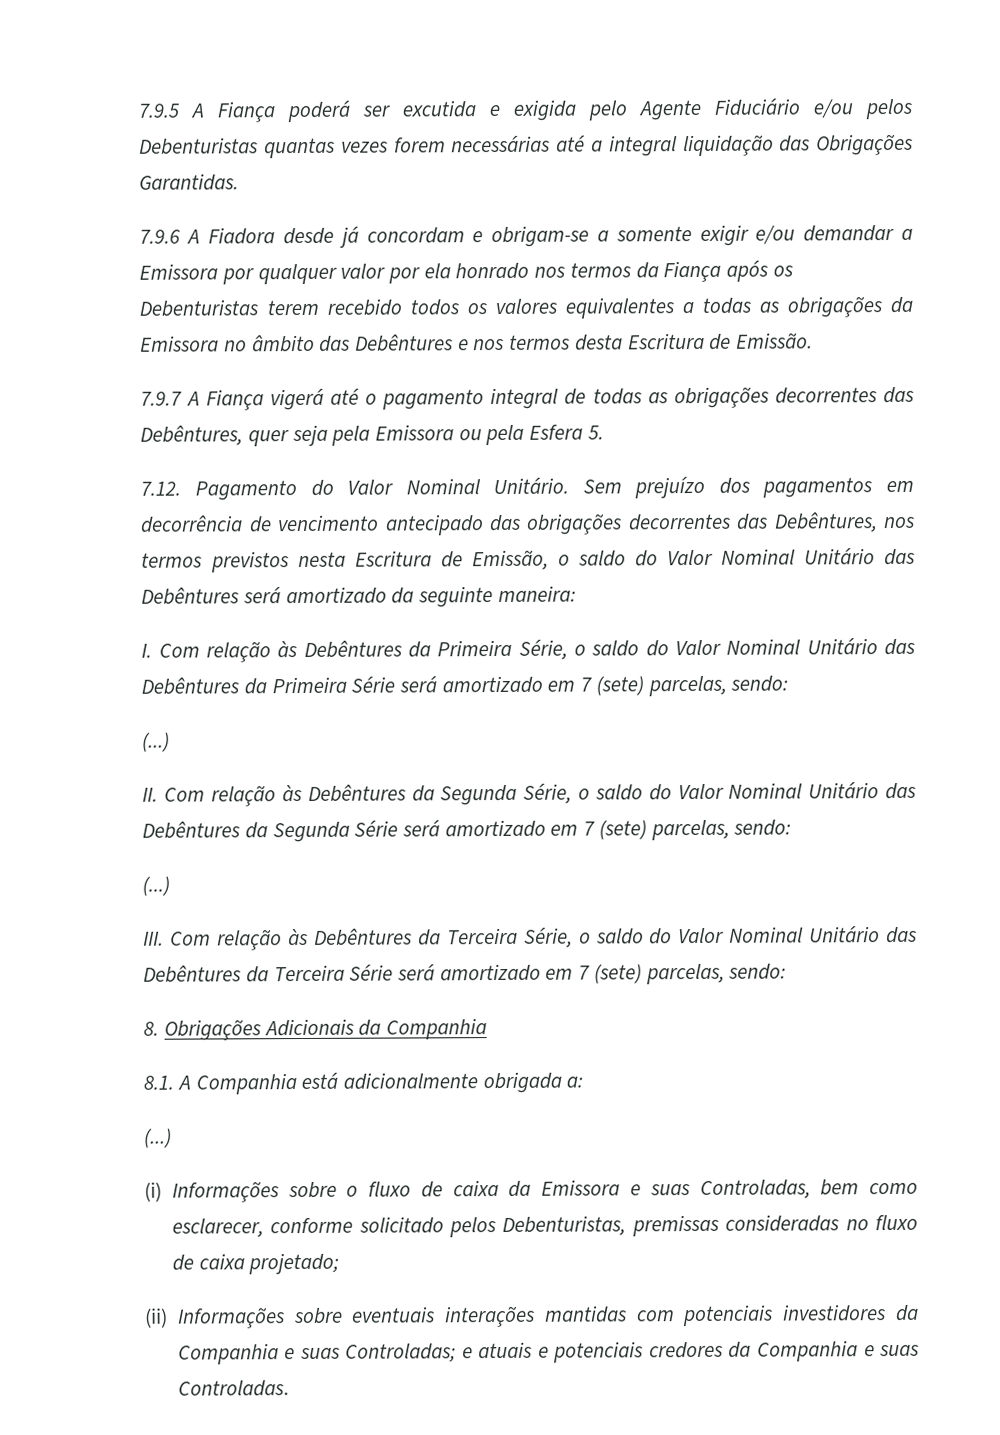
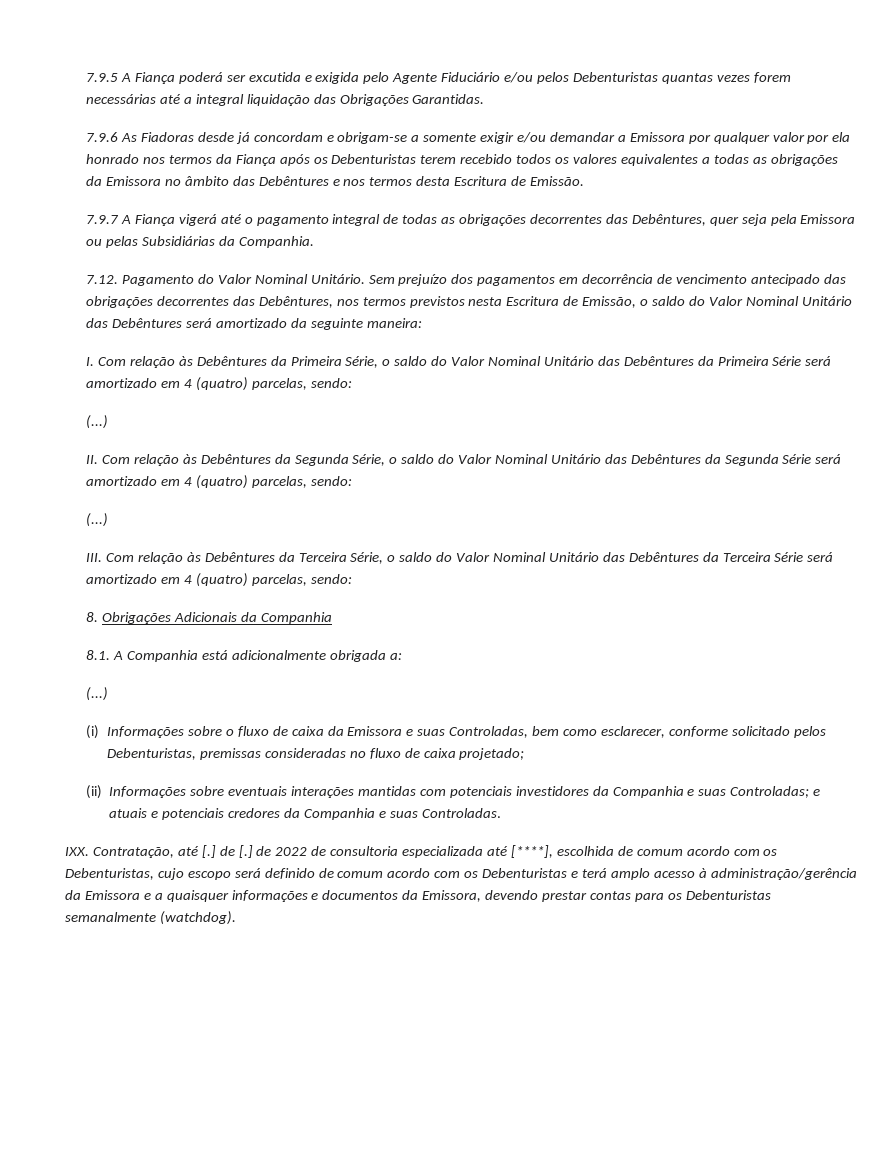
[186,227,276,245] A Fiadora -> [120,132,194,142] As Fiadoras
[485,424,604,446] pela Esfera 5. -> [105,236,314,248] pelas Subsidiárias da Companhia.
[580,675,644,696] 7 (sete) -> [183,377,248,391] 4 (quatro)
[583,819,647,840] 7 (sete) -> [183,475,248,489] 4 (quatro)
[578,963,642,984] 7 (sete) -> [183,573,248,587] 4 (quatro)
(289, 1388) none -> [65,845,778,858] [65,868,857,880] [65,890,771,902] [65,911,236,925] // IXX. Contratação, até [.] de [.] de 2022 de consultoria especializada até [****], escolhida de comum acordo com os Debenturistas, cujo escopo será definido de comum acordo com os Debenturistas e terá amplo acesso à administração/gerência da Emissora e a quaisquer informações e documentos da Emissora, devendo prestar contas para os Debenturistas semanalmente (watchdog).

